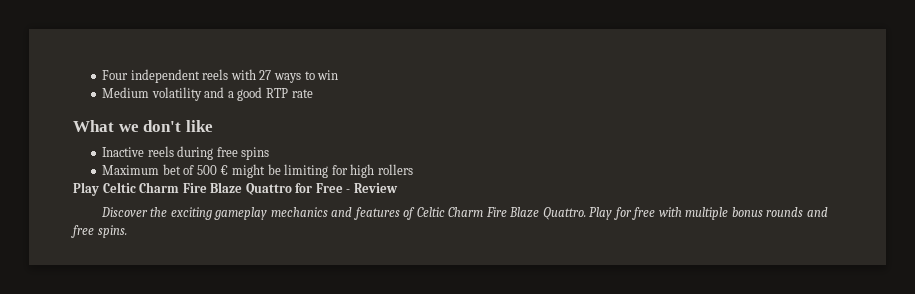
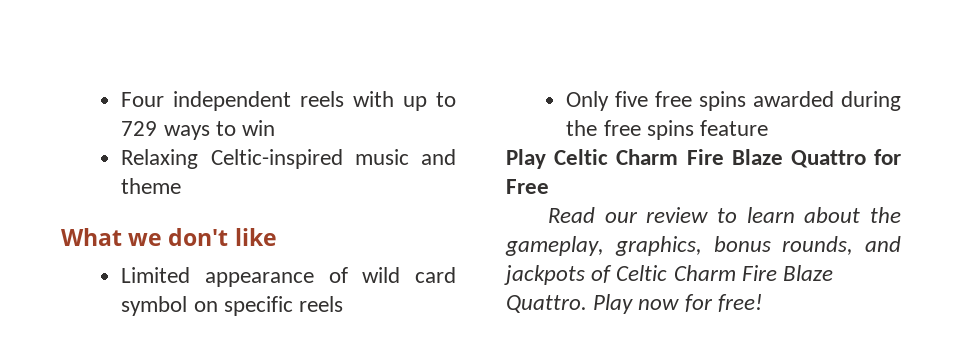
[259,70,272,80] 27 -> [403,92,457,111] [121,121,158,136] up to 729
[102,87,313,101] [73,120,213,132] [102,146,270,160] [102,164,413,178] Medium volatility and a good RTP rate // What we don't like // Inactive reels during free spins // Maximum bet of 500 € might be limiting for high rollers -> [121,149,456,169] [121,178,182,194] [61,228,277,246] [121,267,456,287] [121,296,343,316] [566,91,901,111] [566,120,768,140] Relaxing Celtic-inspired music and theme // What we don't like // Limited appearance of wild card symbol on specific reels // Only five free spins awarded during the free spins feature
[346,183,398,193] [100,207,400,220] - Review // Discover the exciting gameplay mechanics and features -> [548,207,901,223] [505,236,901,256] [504,265,585,285] // Read our review to learn about the gameplay, graphics, bonus rounds, and jackpots
[613,207,828,220] [71,225,127,238] for free with multiple bonus rounds and free spins. -> [638,294,762,312] now for free!

